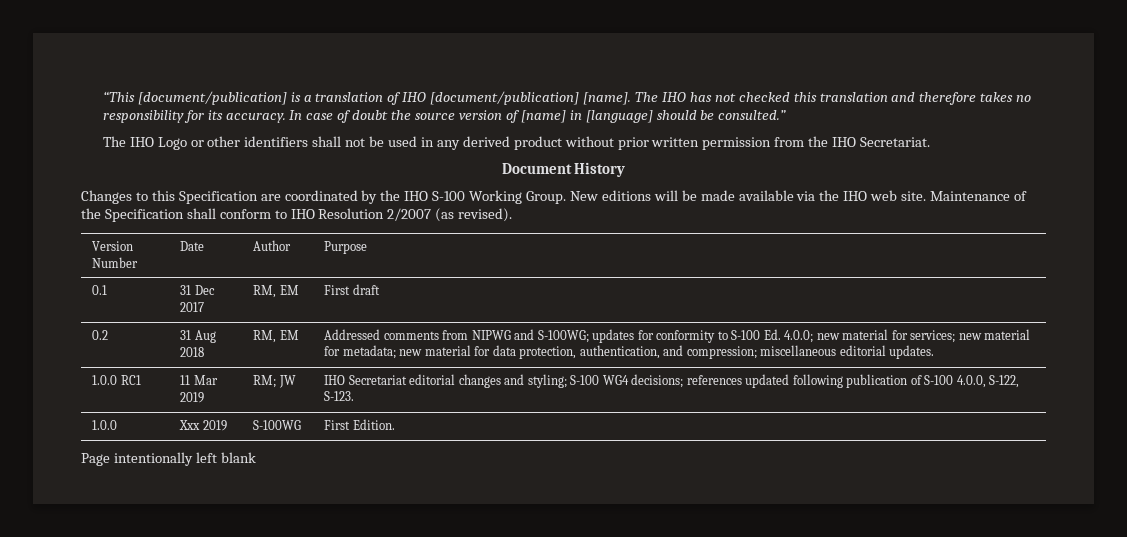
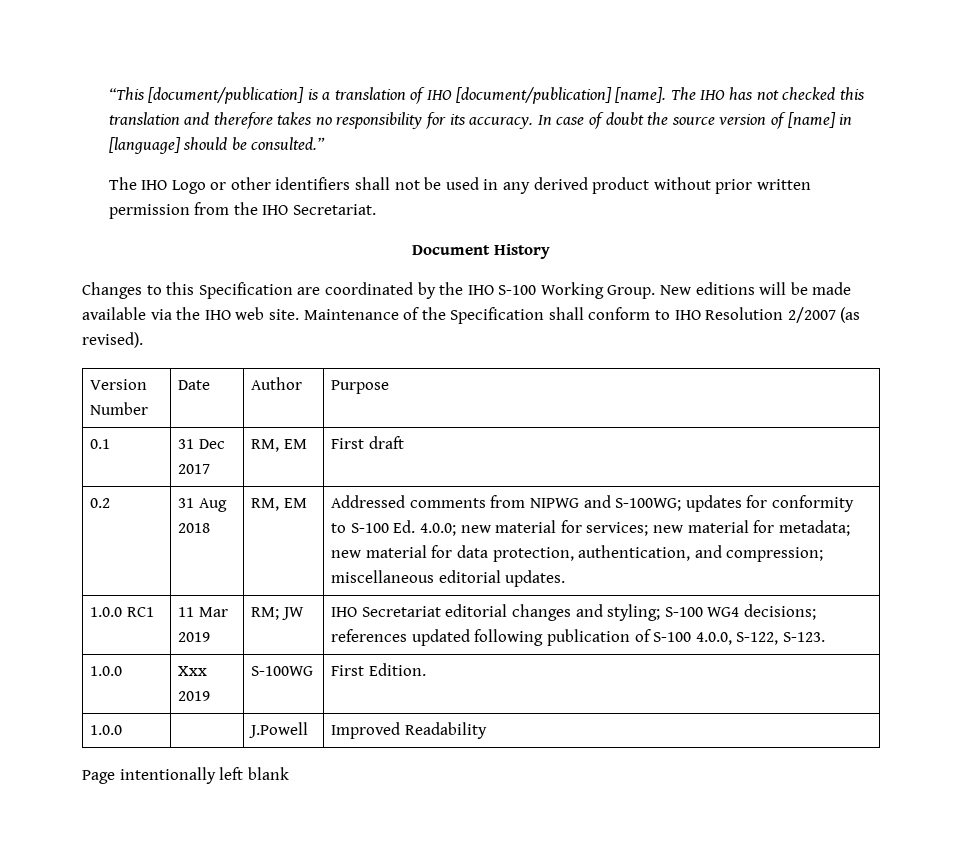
(395, 424) none -> [90,725,123,735] [249,722,309,738] [331,722,487,739] // 1.0.0 | | J.Powell | Improved Readability

